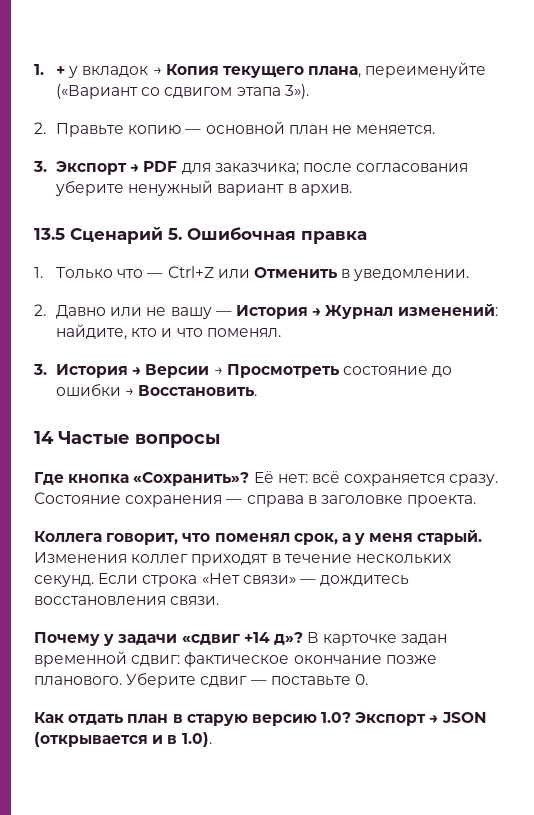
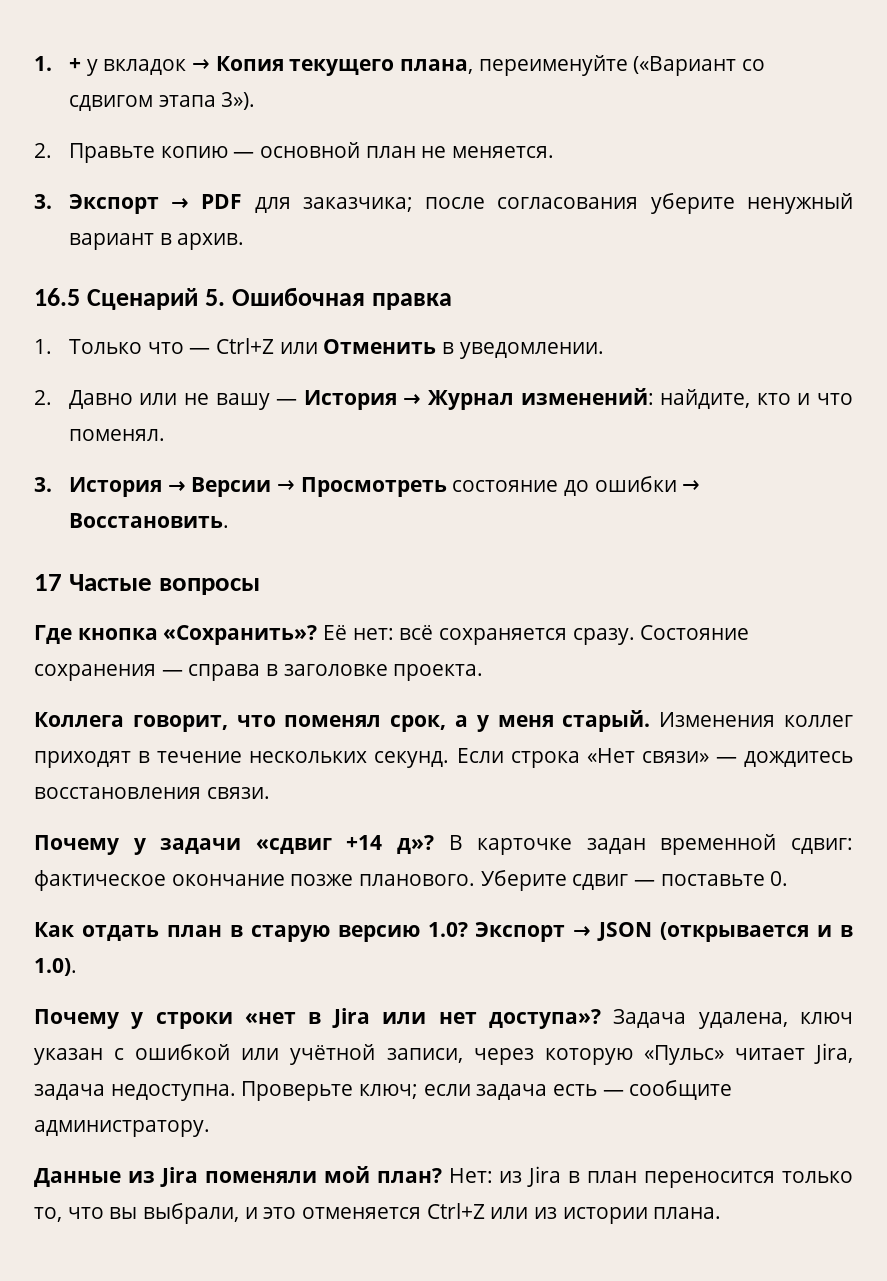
[34,228,65,240] 13.5 -> [34,288,80,306] 16.5
[34,431,54,444] 14 -> [34,574,62,591] 17
(212, 739) none -> [34,1008,854,1029] [34,1043,854,1065] [34,1080,733,1101] [34,1120,210,1137] [34,1166,853,1188] [34,1203,722,1224] // Почему у строки «нет в Jira или нет доступа»? Задача удалена, ключ указан с ошибкой или учётной записи, через которую «Пульс» читает Jira, задача недоступна. Проверьте ключ; если задача есть — сообщите администратору. // Данные из Jira поменяли мой план? Нет: из Jira в план переносится только то, что вы выбрали, и это отменяется Ctrl+Z или из истории плана.

